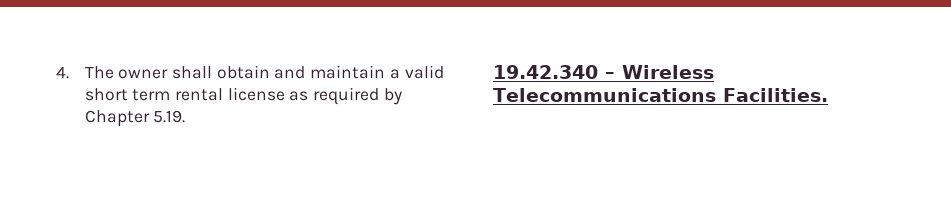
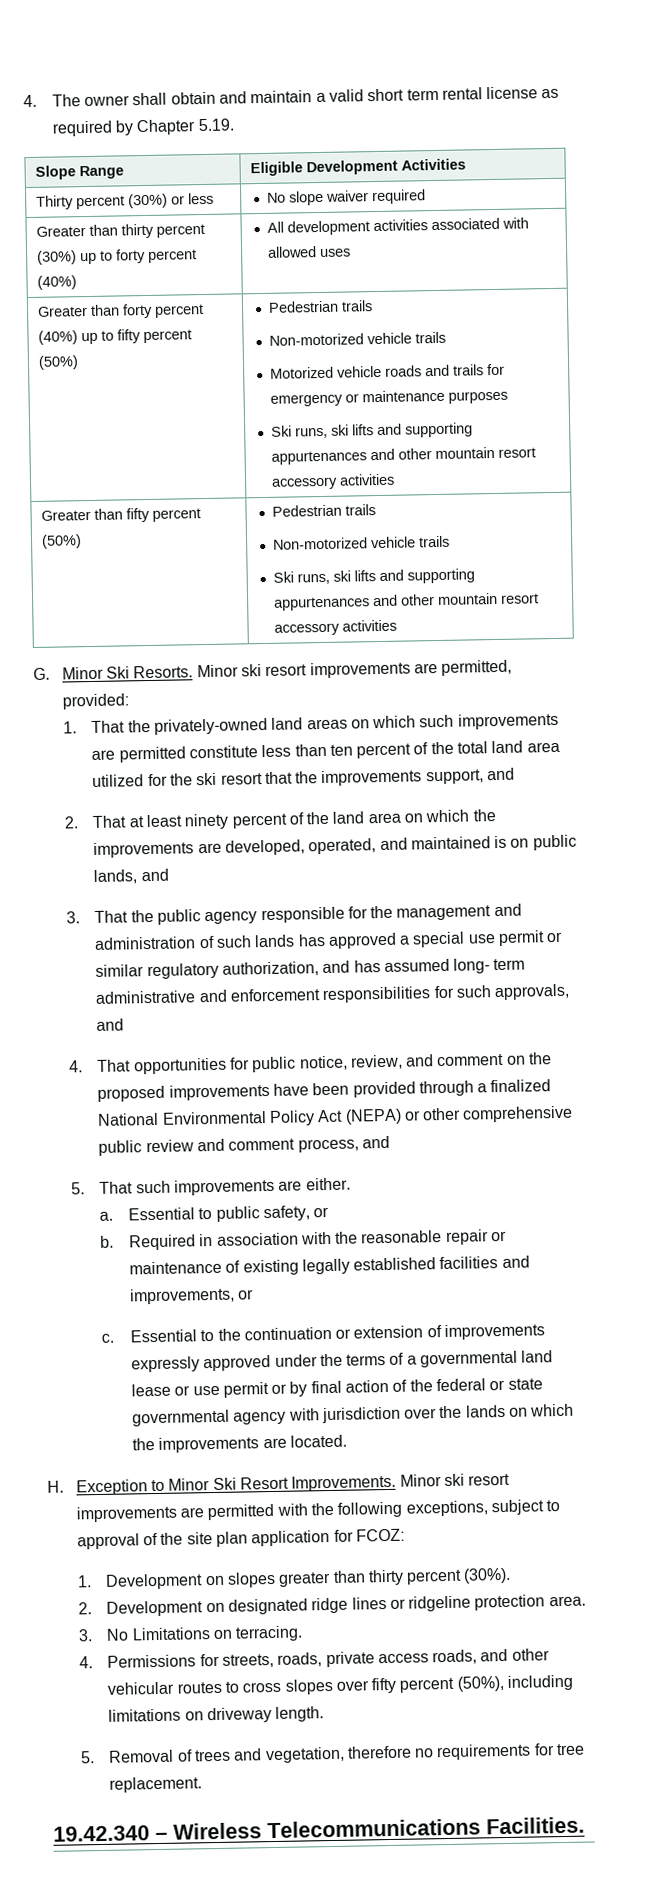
(186, 116) none -> [35,165,125,180] [250,158,467,177] [36,192,215,210] [267,189,427,206] [36,223,206,239] [37,248,198,265] [37,275,78,290] [267,217,530,236] [267,246,352,258] [38,303,205,319] [38,329,193,345] [38,355,80,370] [268,300,374,313] [269,331,447,346] [270,363,506,379] [270,389,509,407] [271,422,474,439] [271,446,537,465] [271,473,396,490] [41,507,202,523] [41,534,83,549] [272,504,377,517] [273,535,451,550] [273,568,476,585] [274,592,540,611] [274,619,398,636] [33,659,513,680] [61,693,129,710] [62,712,559,735] [91,740,560,763] [92,767,516,787] [63,809,496,830] [93,834,577,858] [93,868,169,884] [65,903,522,925] [94,930,564,950] [95,958,526,980] [95,983,571,1004] [96,1018,125,1031] [68,1052,553,1075] [97,1079,552,1102] [97,1105,574,1126] [98,1135,390,1156] [70,1177,351,1196] [99,1205,330,1222] [100,1229,508,1251] [128,1255,530,1276] [128,1287,255,1305] [101,1323,546,1343] [130,1350,554,1373] [130,1378,543,1398] [131,1403,575,1427] [131,1434,347,1453] [47,1473,511,1496] [75,1499,561,1523] [76,1528,405,1550] [76,1567,512,1590] [77,1594,586,1617] [77,1625,304,1642] [78,1648,550,1669] [107,1674,574,1695] [108,1706,325,1724] [79,1743,586,1764] [109,1776,203,1793] // Slope Range | Eligible Development Activities // Thirty percent (30%) or less | No slope waiver required // Greater than thirty percent (30%) up to forty percent (40%) | All development activities associated with allowed uses // Greater than forty percent (40%) up to fifty percent (50%) | Pedestrian trails // Non-motorized vehicle trails // Motorized vehicle roads and trails for emergency or maintenance purposes // Ski runs, ski lifts and supporting appurtenances and other mountain resort accessory activities // Greater than fifty percent (50%) | Pedestrian trails // Non-motorized vehicle trails // Ski runs, ski lifts and supporting appurtenances and other mountain resort accessory activities // G. Minor Ski Resorts. Minor ski resort improvements are permitted, provided: // 1. That the privately-owned land areas on which such improvements are permitted constitute less than ten percent of the total land area utilized for the ski resort that the improvements support, and // 2. That at least ninety percent of the land area on which the improvements are developed, operated, and maintained is on public lands, and // 3. That the public agency responsible for the management and administration of such lands has approved a special use permit or similar regulatory authorization, and has assumed long- term administrative and enforcement responsibilities for such approvals, and // 4. That opportunities for public notice, review, and comment on the proposed improvements have been provided through a finalized National Environmental Policy Act (NEPA) or other comprehensive public review and comment process, and // 5. That such improvements are either. // a. Essential to public safety, or // b. Required in association with the reasonable repair or maintenance of existing legally established facilities and improvements, or // c. Essential to the continuation or extension of improvements expressly approved under the terms of a governmental land lease or use permit or by final action of the federal or state governmental agency with jurisdiction over the lands on which the improvements are located. // H. Exception to Minor Ski Resort Improvements. Minor ski resort improvements are permitted with the following exceptions, subject to approval of the site plan application for FCOZ: // 1. Development on slopes greater than thirty percent (30%). // 2. Development on designated ridge lines or ridgeline protection area. // 3. No Limitations on terracing. // 4. Permissions for streets, roads, private access roads, and other vehicular routes to cross slopes over fifty percent (50%), including limitations on driveway length. // 5. Removal of trees and vegetation, therefore no requirements for tree replacement.

